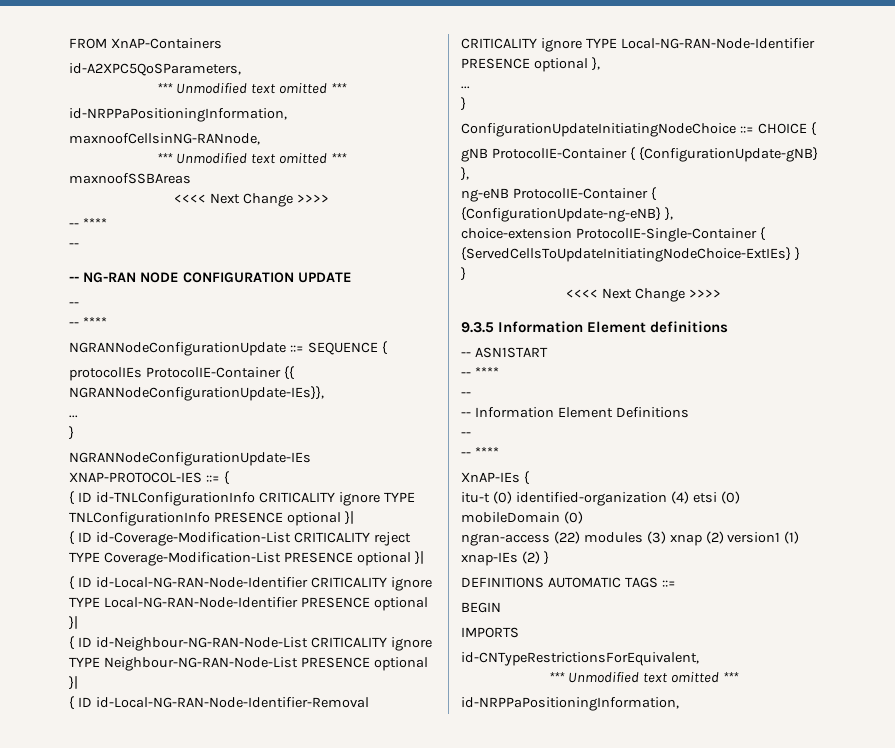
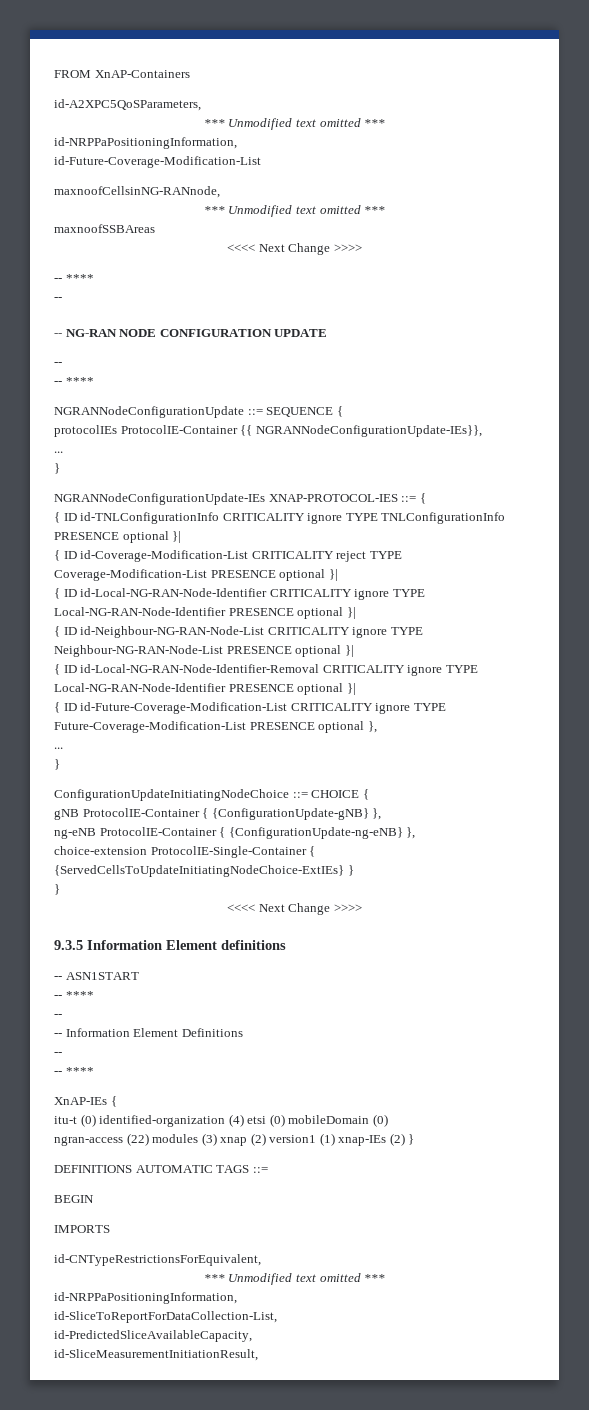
(287, 115) none -> [54,156,261,168] // id-Future-Coverage-Modification-List
(588, 65) none -> [346,683,356,695] [54,702,446,714] [54,721,365,733] }| // { ID id-Future-Coverage-Modification-List CRITICALITY ignore TYPE Future-Coverage-Modification-List PRESENCE optional
(679, 704) none -> [54,1311,277,1323] [54,1330,252,1342] [54,1349,258,1361] // id-SliceToReportForDataCollection-List, // id-PredictedSliceAvailableCapacity, // id-SliceMeasurementInitiationResult,

